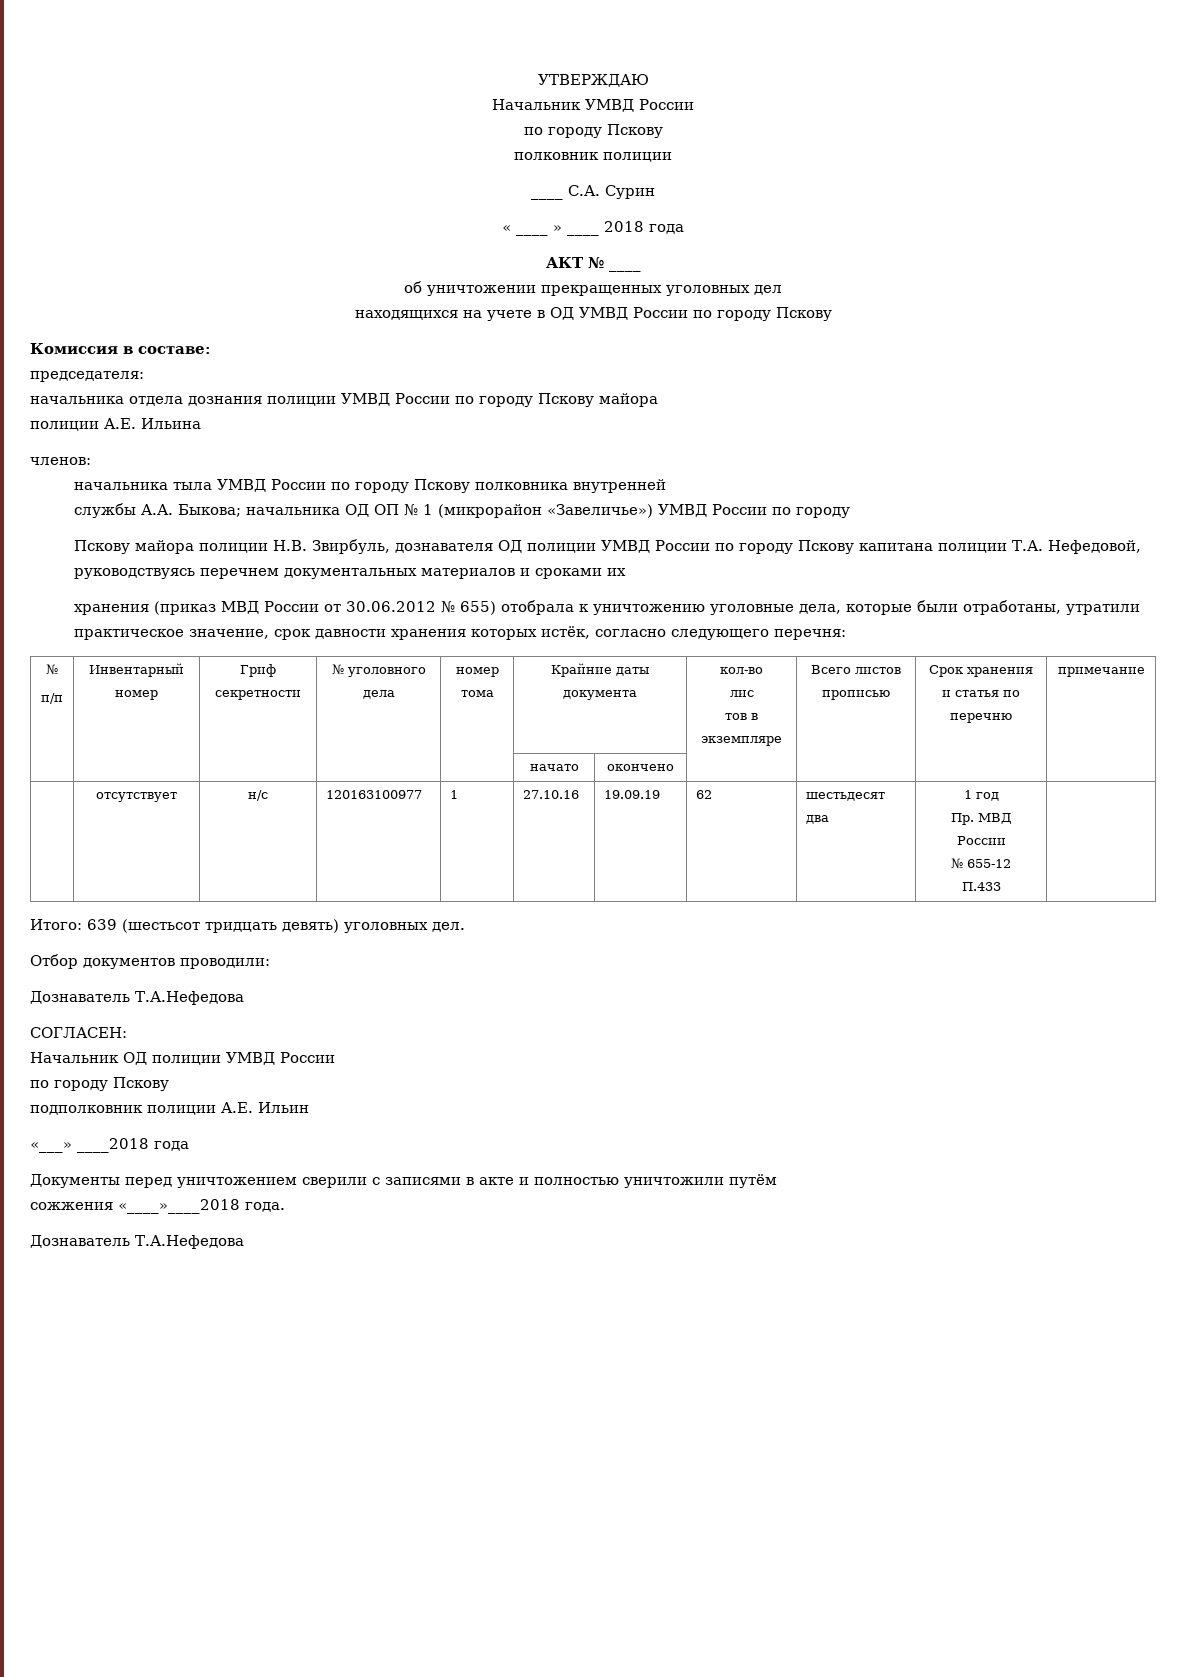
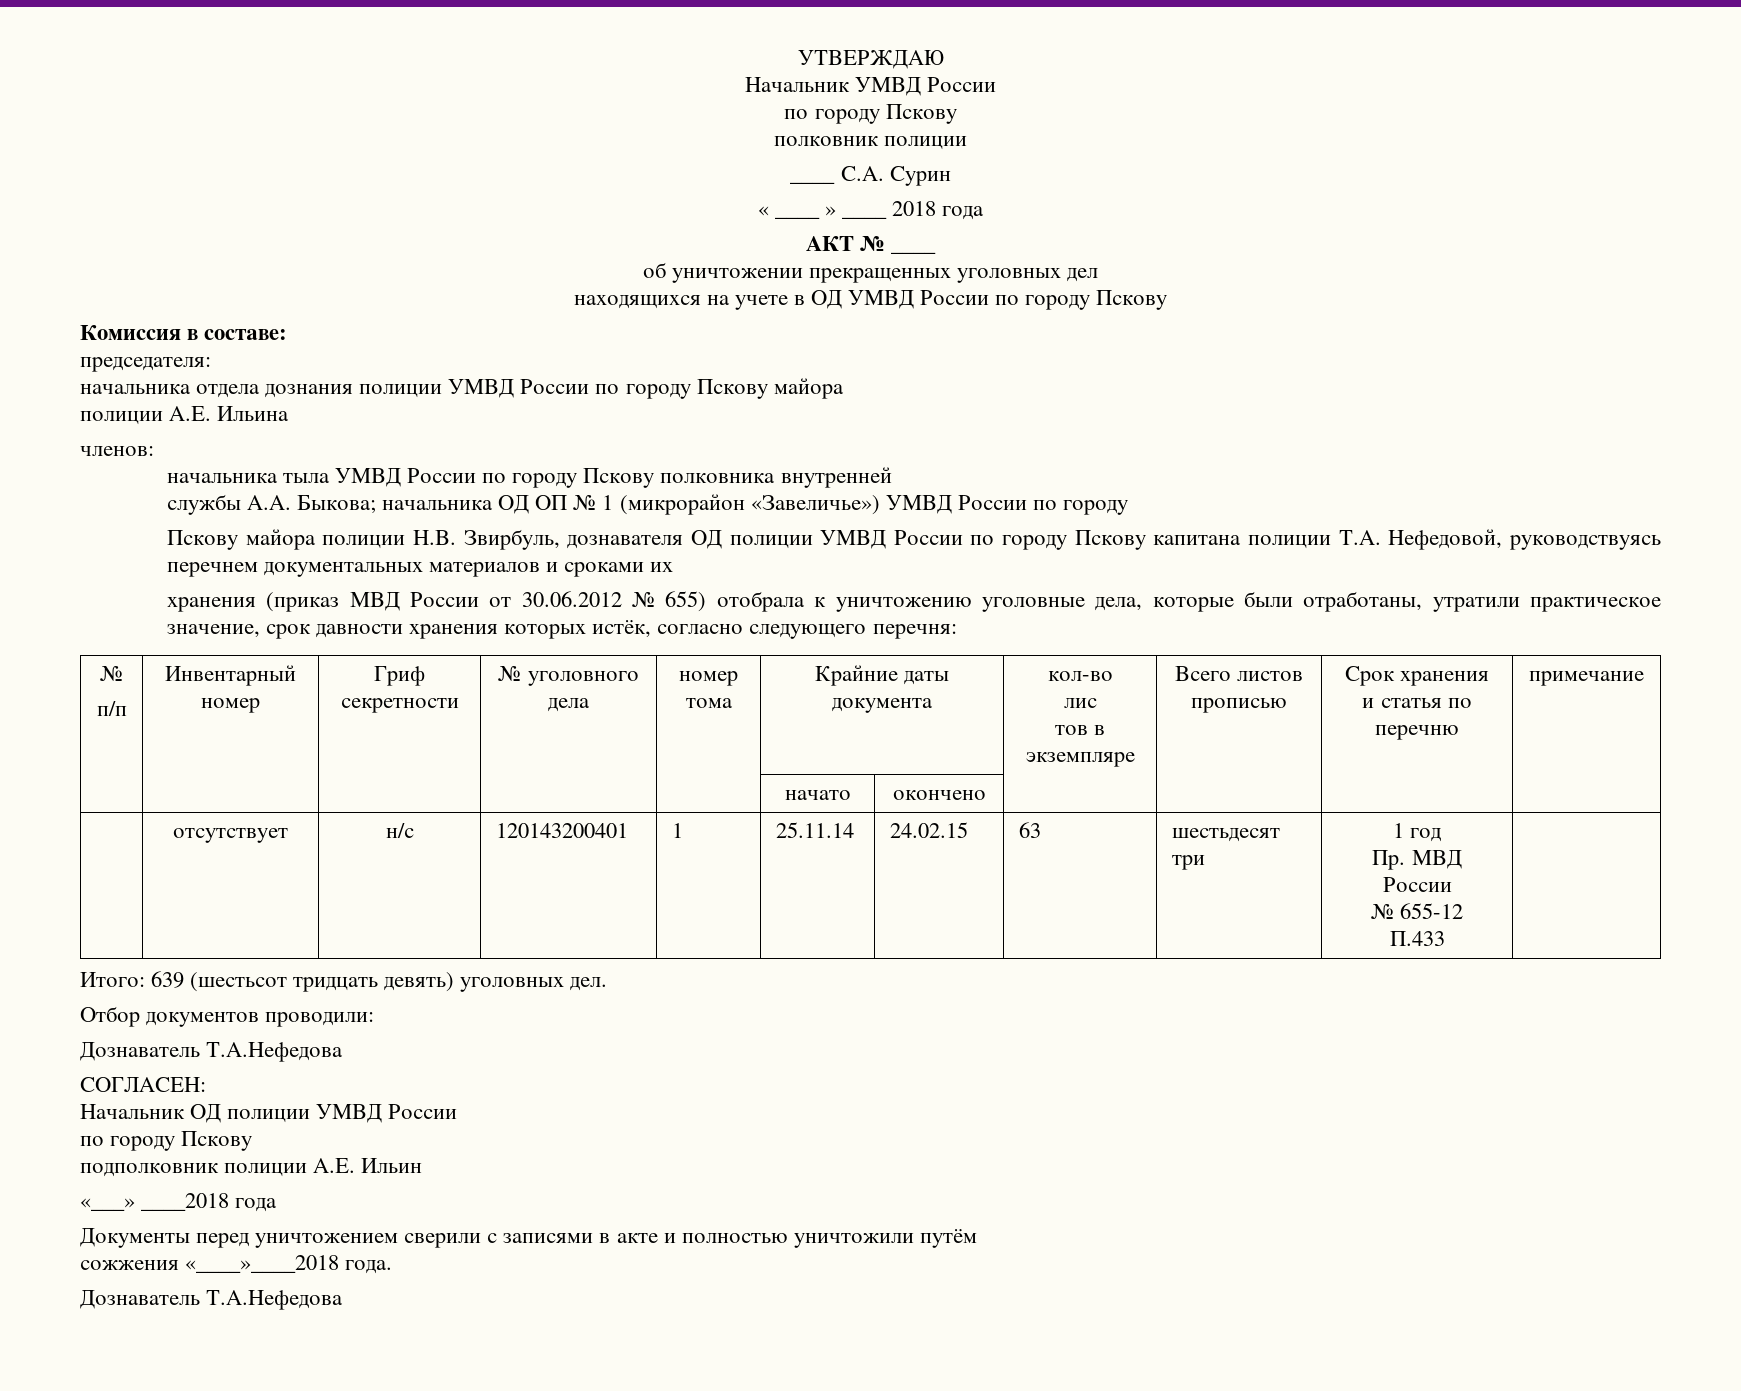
[326,790,423,799] [450,790,459,799] [523,790,580,799] [604,790,661,799] [696,790,713,799] 120163100977 | 1 | 27.10.16 | 19.09.19 | 62 -> [495,823,628,838] [671,823,683,838] [775,822,854,838] [889,822,968,838] [1018,822,1041,838] 120143200401 | 1 | 25.11.14 | 24.02.15 | 63
[806,815,830,824] два -> [1171,855,1205,870] три

